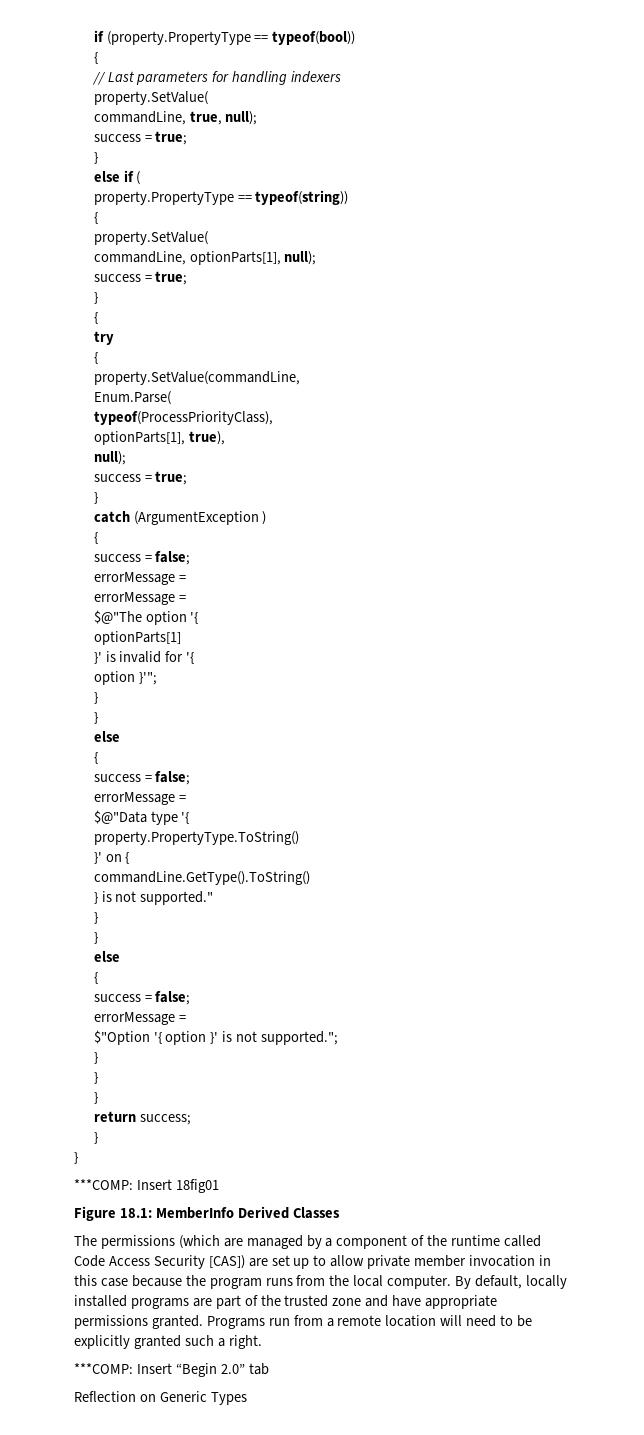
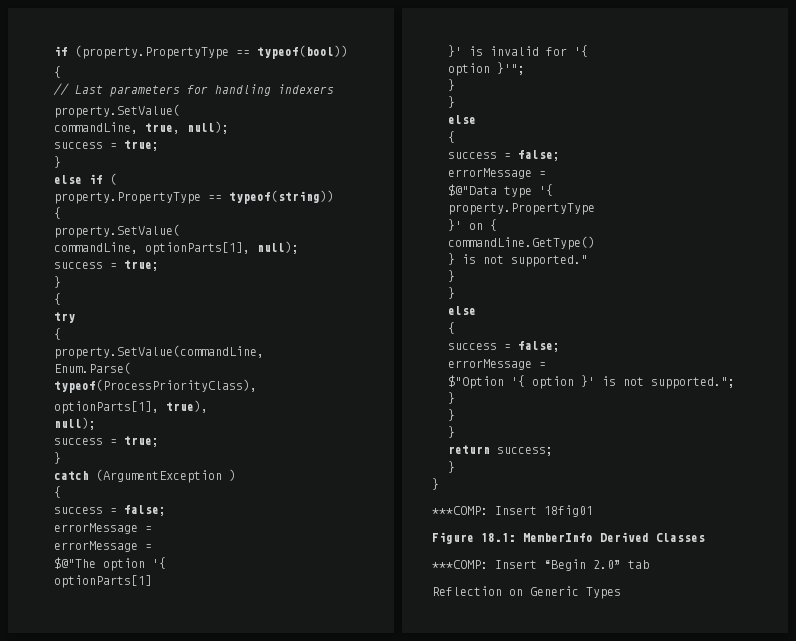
[93,831,299,845] property.PropertyType.ToString() -> [447,203,595,215] property.PropertyType
[93,871,310,885] commandLine.GetType().ToString() -> [447,236,595,250] commandLine.GetType()
[74,1235,542,1249] [74,1255,551,1269] [74,1275,567,1289] [74,1295,498,1309] [74,1315,533,1329] [74,1335,262,1349] // The permissions (which are managed by a component of the runtime called Code Access Security [CAS]) are set up to allow private member invocation in this case because the program runs from the local computer. By default, locally installed programs are part of the trusted zone and have appropriate permissions granted. Programs run from a remote location will need to be explicitly granted such a right. -> (705, 537) none

